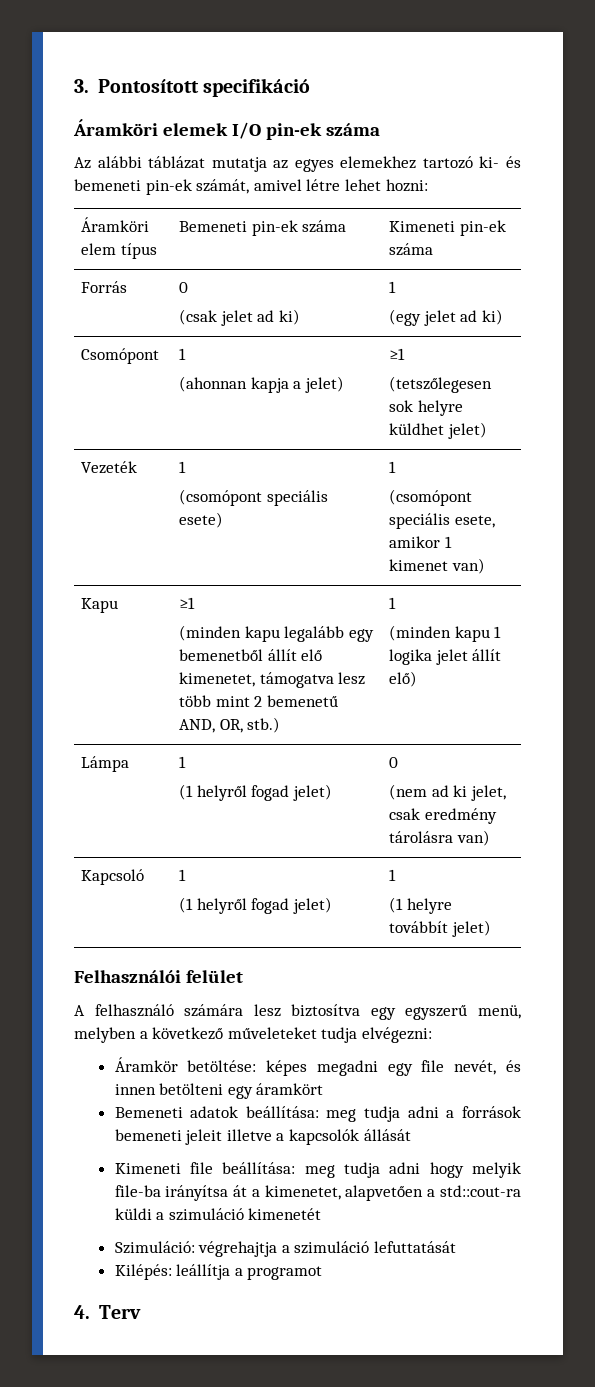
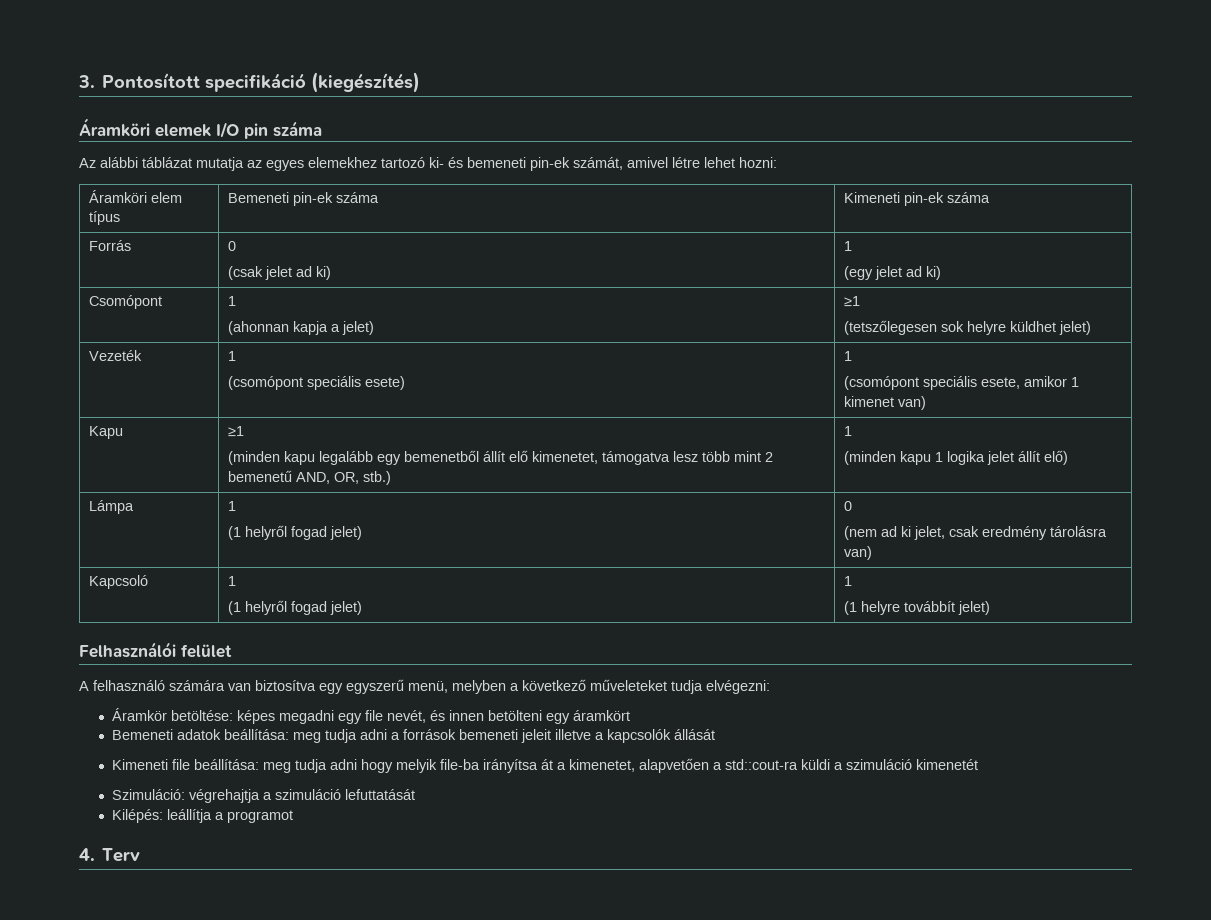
(310, 87) none -> [311,72,421,93] (kiegészítés)
[265,123,322,140] pin-ek -> [244,123,268,139] pin
[253,1004,281,1017] lesz -> [228,683,251,691] van

